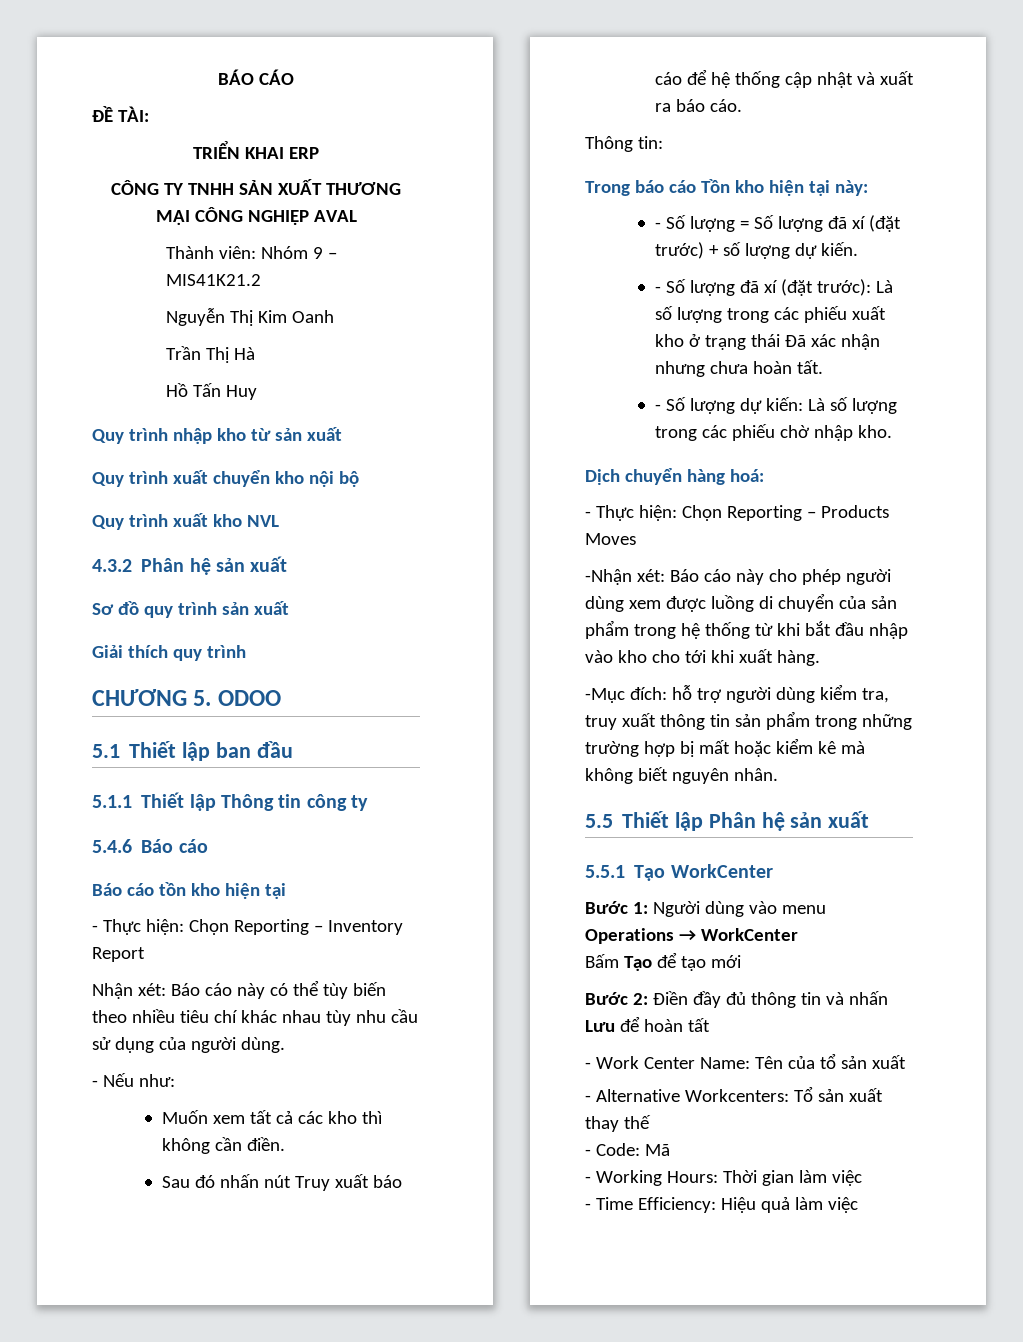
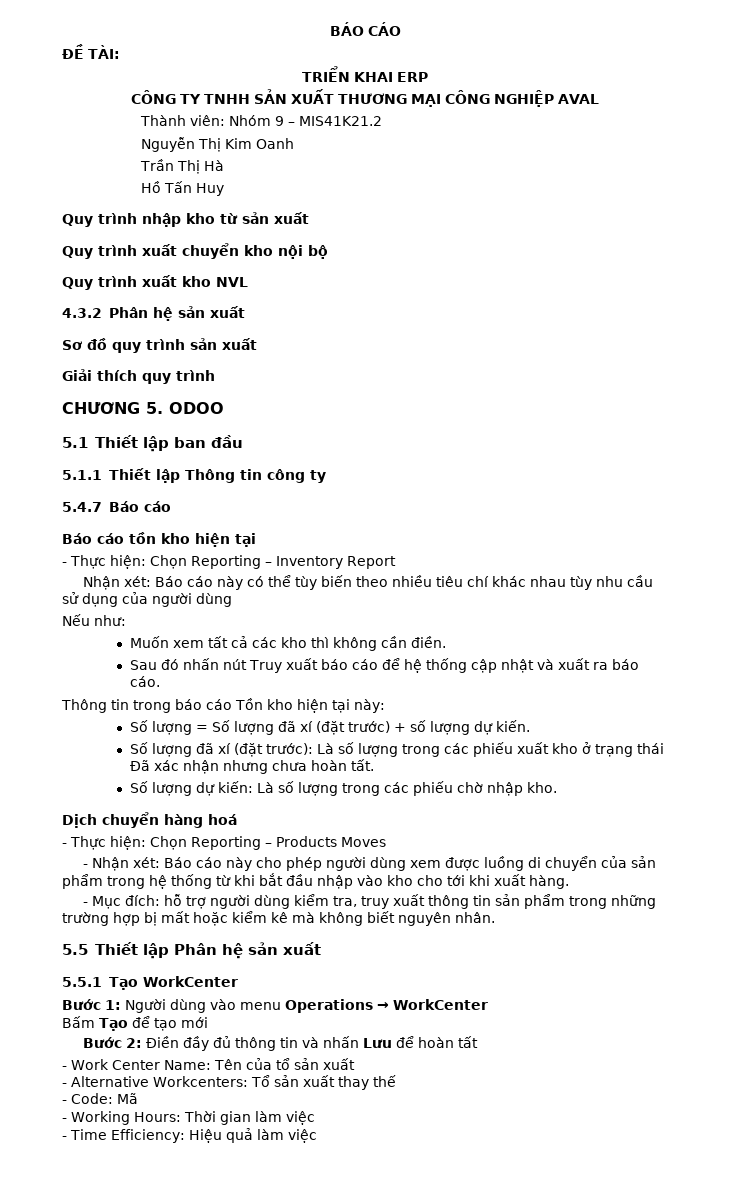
[92,839,132,853] 5.4.6 -> [62,502,102,512] 5.4.7
[240,1037,285,1053] [92,1080,98,1087] dùng. // - -> [196,593,232,607] dùng //
[637,136,663,149] [585,181,630,196] tin: // Trong -> [111,699,171,713] tin trong
[655,222,662,229] - -> (385, 706) none
[655,286,662,293] - -> (530, 726) none
[655,404,662,411] - -> (374, 765) none
[729,469,764,482] hoá: -> [208,814,237,825] hoá
[585,569,632,585] -Nhận -> [82,857,129,871] - Nhận
[585,688,625,703] -Mục -> [82,896,121,909] - Mục

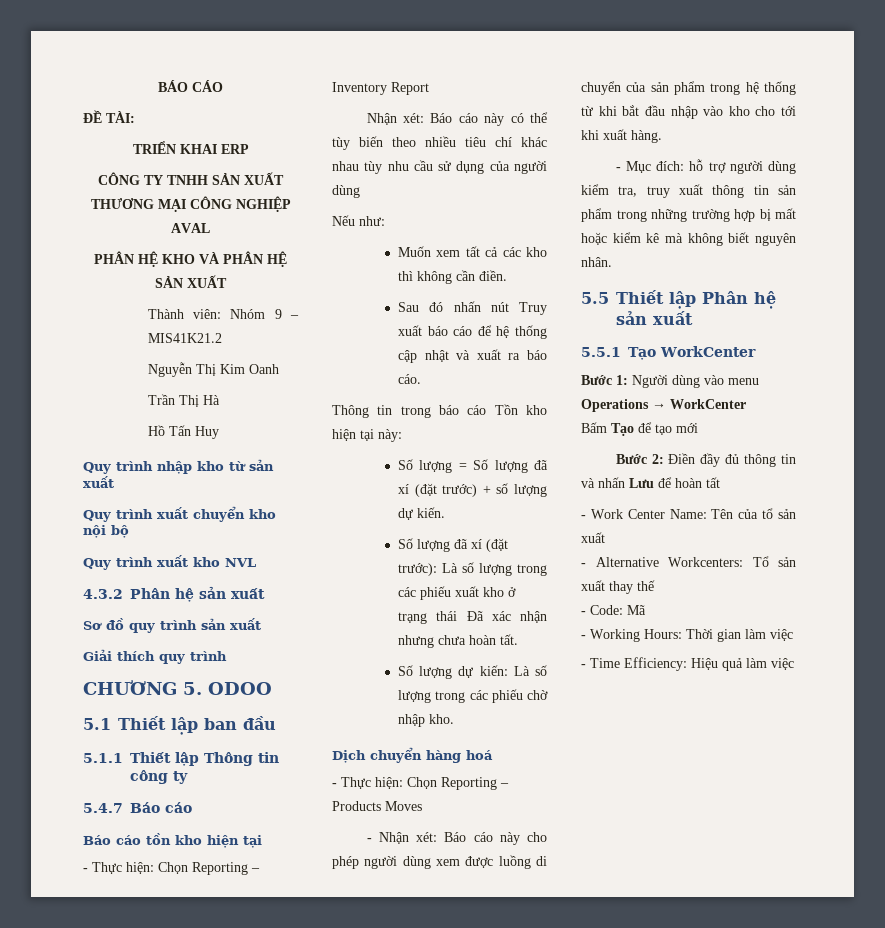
(600, 99) none -> [94,251,287,267] [155,275,227,288] // PHÂN HỆ KHO VÀ PHÂN HỆ SẢN XUẤT

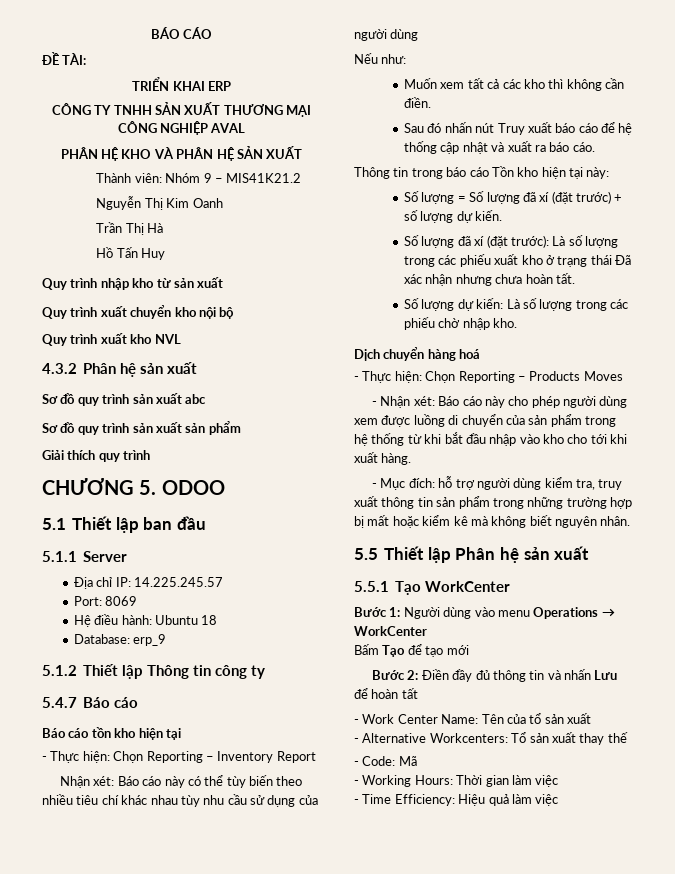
(261, 624) none -> [185,394,207,404] [42,421,241,435] abc // Sơ đồ quy trình sản xuất sản phẩm
(123, 758) none -> [83,551,128,562] [73,577,224,589] [73,596,138,606] [73,614,218,627] [73,634,167,646] [42,665,77,676] Server // Địa chỉ IP: 14.225.245.57 // Port: 8069 // Hệ điều hành: Ubuntu 18 // Database: erp_9 // 5.1.2

